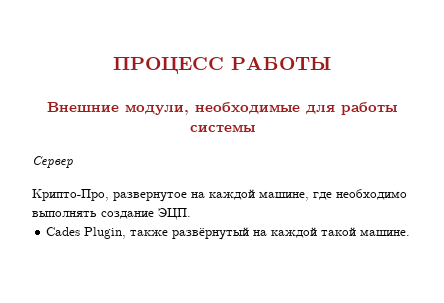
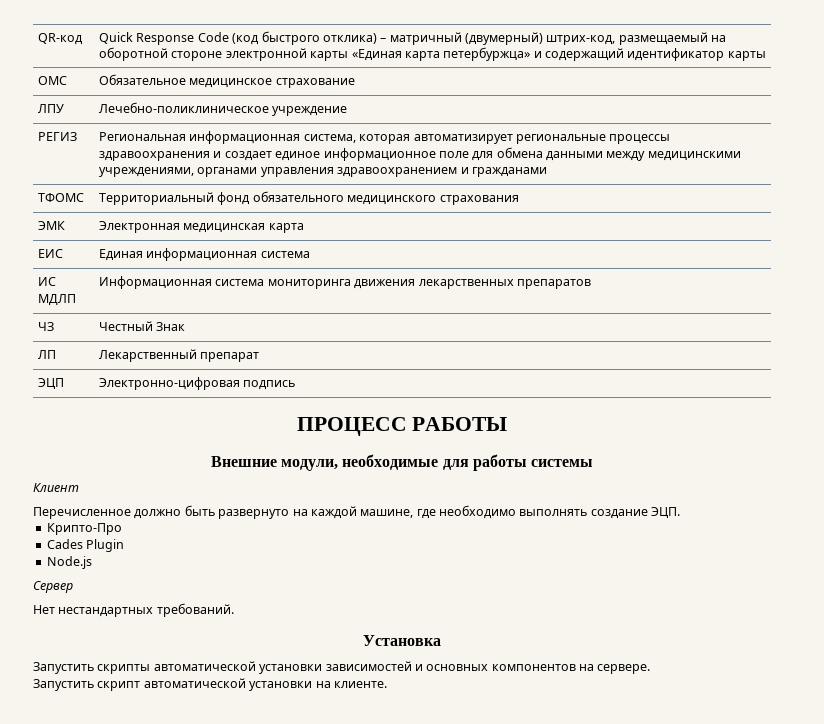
(113, 65) none -> [38,33,84,45] [99,31,727,45] [99,47,766,61] [38,76,68,85] [99,74,355,88] [38,104,65,113] [99,102,348,116] [38,132,78,141] [99,131,671,144] [99,147,741,161] [99,167,547,177] [38,193,85,202] [99,191,519,205] [38,221,66,230] [99,221,304,233] [38,249,64,258] [99,248,310,261] [38,277,57,286] [38,294,77,306] [99,276,591,289] [38,322,55,331] [99,321,186,331] [38,350,57,359] [99,349,260,362] [38,378,65,389] [99,377,296,390] QR-код | Quick Response Code (код быстрого отклика) – матричный (двумерный) штрих-код, размещаемый на оборотной стороне электронной карты «Единая карта петербуржца» и содержащий идентификатор карты // ОМС | Обязательное медицинское страхование // ЛПУ | Лечебно-поликлиническое учреждение // РЕГИЗ | Региональная информационная система, которая автоматизирует региональные процессы здравоохранения и создает единое информационное поле для обмена данными между медицинскими учреждениями, органами управления здравоохранением и гражданами // ТФОМС | Территориальный фонд обязательного медицинского страхования // ЭМК | Электронная медицинская карта // ЕИС | Единая информационная система // ИС МДЛП | Информационная система мониторинга движения лекарственных препаратов // ЧЗ | Честный Знак // ЛП | Лекарственный препарат // ЭЦП | Электронно-цифровая подпись //
[32,156,73,168] [32,189,187,202] Сервер // Крипто-Про, развернутое -> [33,483,79,492] [33,505,290,519] Клиент // Перечисленное должно быть развернуто
(191, 214) none -> [46,523,122,535] // Крипто-Про
[84,227,411,240] Plugin, также развёрнутый на каждой такой машине. -> [86,539,125,552] [46,556,92,569] [33,581,73,593] [33,603,234,617] [363,635,441,646] [33,661,651,674] [33,678,387,691] Plugin // Node.js // Сервер // Нет нестандартных требований. // Установка // Запустить скрипты автоматической установки зависимостей и основных компонентов на сервере. // Запустить скрипт автоматической установки на клиенте.

